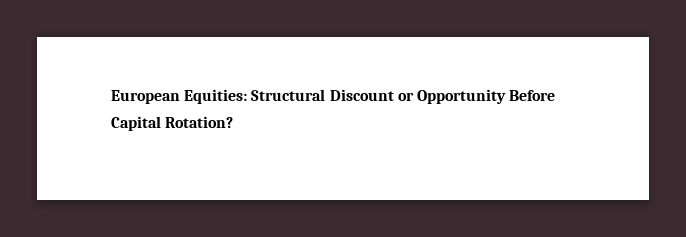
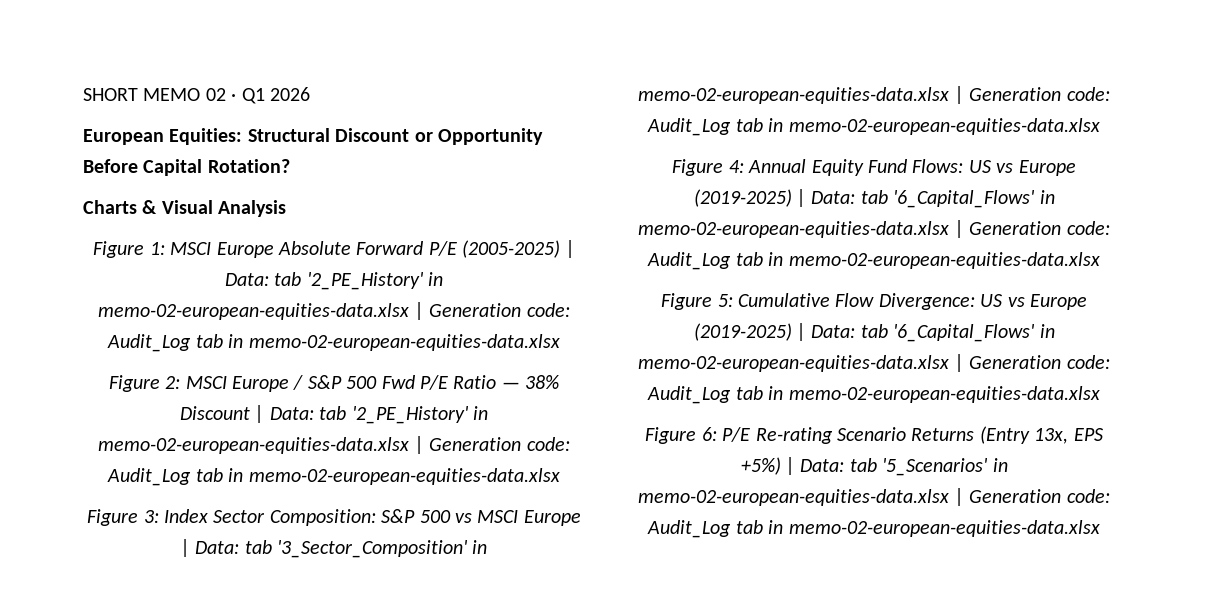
(111, 97) none -> [83,87,310,104] SHORT MEMO 02 · Q1 2026 //
(234, 122) none -> [83,200,287,217] [93,240,575,258] [224,272,444,290] [98,302,570,320] [107,334,560,352] [108,375,560,392] [180,405,488,424] [98,436,570,454] [107,468,560,486] [87,509,581,526] [180,539,488,558] [638,86,1110,104] [647,118,1100,136] [672,159,1076,176] [693,189,1055,208] [638,220,1110,238] [647,252,1100,270] [661,293,1087,310] [693,323,1055,342] [638,354,1110,372] [647,386,1100,404] [645,426,1104,444] [740,457,1008,476] [638,488,1110,506] [647,520,1100,538] // Charts & Visual Analysis // Figure 1: MSCI Europe Absolute Forward P/E (2005-2025) | Data: tab '2_PE_History' in memo-02-european-equities-data.xlsx | Generation code: Audit_Log tab in memo-02-european-equities-data.xlsx // Figure 2: MSCI Europe / S&P 500 Fwd P/E Ratio — 38% Discount | Data: tab '2_PE_History' in memo-02-european-equities-data.xlsx | Generation code: Audit_Log tab in memo-02-european-equities-data.xlsx // Figure 3: Index Sector Composition: S&P 500 vs MSCI Europe | Data: tab '3_Sector_Composition' in memo-02-european-equities-data.xlsx | Generation code: Audit_Log tab in memo-02-european-equities-data.xlsx // Figure 4: Annual Equity Fund Flows: US vs Europe (2019-2025) | Data: tab '6_Capital_Flows' in memo-02-european-equities-data.xlsx | Generation code: Audit_Log tab in memo-02-european-equities-data.xlsx // Figure 5: Cumulative Flow Divergence: US vs Europe (2019-2025) | Data: tab '6_Capital_Flows' in memo-02-european-equities-data.xlsx | Generation code: Audit_Log tab in memo-02-european-equities-data.xlsx // Figure 6: P/E Re-rating Scenario Returns (Entry 13x, EPS +5%) | Data: tab '5_Scenarios' in memo-02-european-equities-data.xlsx | Generation code: Audit_Log tab in memo-02-european-equities-data.xlsx

